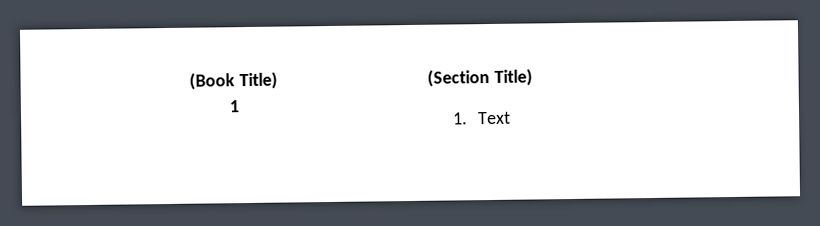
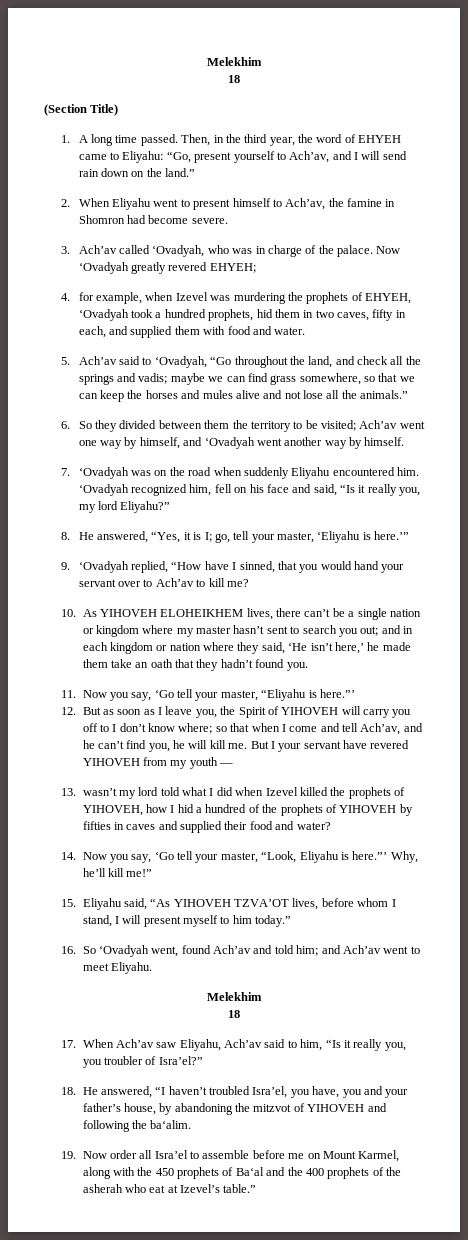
[189,71,278,90] [228,100,239,113] (Book Title) // 1 -> [207,57,262,66] [228,75,240,83] Melekhim // 18
[477,111,512,125] Text -> [78,134,402,146] [78,151,407,163] [78,168,196,177] [61,198,396,210] [78,215,228,224] [61,245,401,257] [78,262,256,274] [61,292,412,304] [78,309,406,321] [78,326,306,338] [61,356,421,368] [78,373,415,385] [78,390,409,402] [61,420,425,432] [78,437,405,449] [61,467,420,479] [78,484,421,496] [78,501,171,513] [61,531,410,543] [61,561,405,573] [78,578,249,587] [61,608,421,620] [82,625,414,637] [82,642,411,654] [82,659,308,671] [61,689,355,701] [61,706,412,718] [82,723,423,735] [82,740,410,752] [82,757,234,769] [61,787,406,799] [82,804,413,816] [82,821,331,833] [61,851,418,863] [82,868,153,877] [61,898,396,910] [82,915,292,927] [61,945,420,957] [82,962,152,974] [207,992,262,1001] [228,1010,240,1018] [61,1039,406,1051] [82,1056,203,1068] [61,1086,409,1098] [82,1103,387,1115] [82,1120,192,1132] [61,1150,400,1162] [82,1167,402,1179] [82,1184,257,1193] A long time passed. Then, in the third year, the word of EHYEH came to Eliyahu: “Go, present yourself to Ach’av, and I will send rain down on the land.” // 2. When Eliyahu went to present himself to Ach’av, the famine in Shomron had become severe. // 3. Ach’av called ‘Ovadyah, who was in charge of the palace. Now ‘Ovadyah greatly revered EHYEH; // 4. for example, when Izevel was murdering the prophets of EHYEH, ‘Ovadyah took a hundred prophets, hid them in two caves, fifty in each, and supplied them with food and water. // 5. Ach’av said to ‘Ovadyah, “Go throughout the land, and check all the springs and vadis; maybe we can find grass somewhere, so that we can keep the horses and mules alive and not lose all the animals.” // 6. So they divided between them the territory to be visited; Ach’av went one way by himself, and ‘Ovadyah went another way by himself. // 7. ‘Ovadyah was on the road when suddenly Eliyahu encountered him. ‘Ovadyah recognized him, fell on his face and said, “Is it really you, my lord Eliyahu?” // 8. He answered, “Yes, it is I; go, tell your master, ‘Eliyahu is here.’” // 9. ‘Ovadyah replied, “How have I sinned, that you would hand your servant over to Ach’av to kill me? // 10. As YIHOVEH ELOHEIKHEM lives, there can’t be a single nation or kingdom where my master hasn’t sent to search you out; and in each kingdom or nation where they said, ‘He isn’t here,’ he made them take an oath that they hadn’t found you. // 11. Now you say, ‘Go tell your master, “Eliyahu is here.”’ // 12. But as soon as I leave you, the Spirit of YIHOVEH will carry you off to I don’t know where; so that when I come and tell Ach’av, and he can’t find you, he will kill me. But I your servant have revered YIHOVEH from my youth — // 13. wasn’t my lord told what I did when Izevel killed the prophets of YIHOVEH, how I hid a hundred of the prophets of YIHOVEH by fifties in caves and supplied their food and water? // 14. Now you say, ‘Go tell your master, “Look, Eliyahu is here.”’ Why, he’ll kill me!” // 15. Eliyahu said, “As YIHOVEH TZVA’OT lives, before whom I stand, I will present myself to him today.” // 16. So ‘Ovadyah went, found Ach’av and told him; and Ach’av went to meet Eliyahu. // Melekhim // 18 // 17. When Ach’av saw Eliyahu, Ach’av said to him, “Is it really you, you troubler of Isra’el?” // 18. He answered, “I haven’t troubled Isra’el, you have, you and your father’s house, by abandoning the mitzvot of YIHOVEH and following the ba‘alim. // 19. Now order all Isra’el to assemble before me on Mount Karmel, along with the 450 prophets of Ba‘al and the 400 prophets of the asherah who eat at Izevel’s table.”

